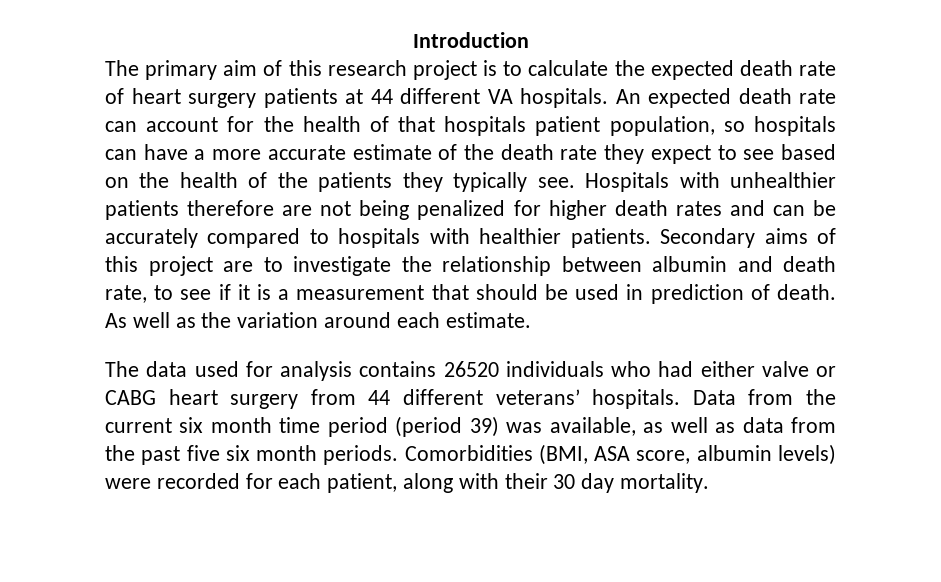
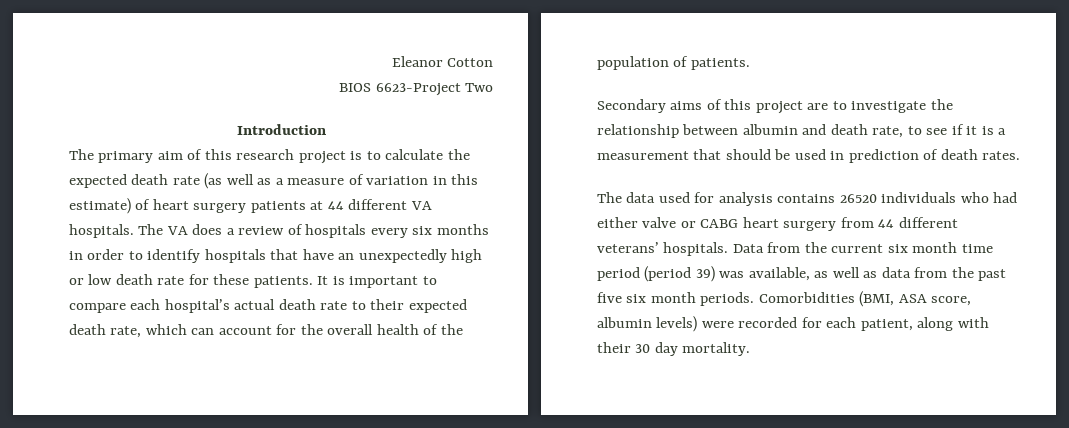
(412, 40) none -> [391,56,493,67] [339,83,493,96] Eleanor Cotton // BIOS 6623-Project Two //
(836, 68) none -> [204,173,479,189] [69,198,131,214] (as well as a measure of variation in this estimate)
[615,88,836,108] [105,116,836,136] [105,144,836,164] [105,172,836,192] [105,200,837,220] [105,228,651,248] An expected death rate can account for the health of that hospitals patient population, so hospitals can have a more accurate estimate of the death rate they expect to see based on the health of the patients they typically see. Hospitals with unhealthier patients therefore are not being penalized for higher death rates and can be accurately compared to hospitals with healthier patients. -> [138,224,489,238] [69,249,483,263] [69,274,437,288] [69,299,467,313] [69,324,463,338] [597,56,750,70] The VA does a review of hospitals every six months in order to identify hospitals that have an unexpectedly high or low death rate for these patients. It is important to compare each hospital’s actual death rate to their expected death rate, which can account for the overall health of the population of patients. //
[777,284,837,300] [105,312,531,328] death. As well as the variation around each estimate. -> [940,149,1021,160] death rates.

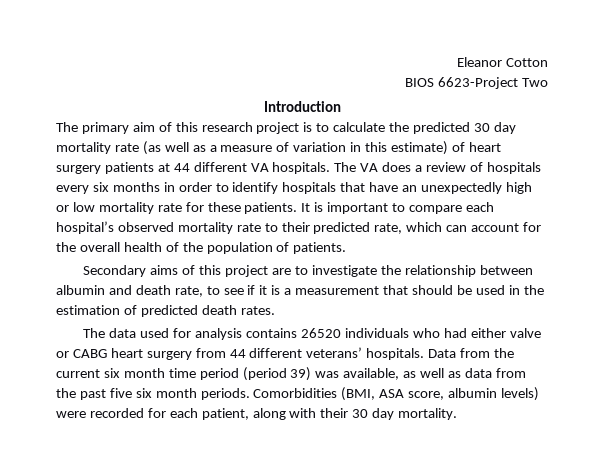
[69,174,169,188] expected death -> [413,122,516,134] [56,142,111,154] predicted 30 day mortality
[115,274,153,285] death -> [98,202,154,214] mortality
[234,299,316,310] actual death -> [117,222,233,234] observed mortality
[408,299,467,313] [69,324,106,335] expected death -> [313,222,371,234] predicted
[848,149,939,163] prediction of -> [523,285,544,295] [56,305,198,317] the estimation of predicted

